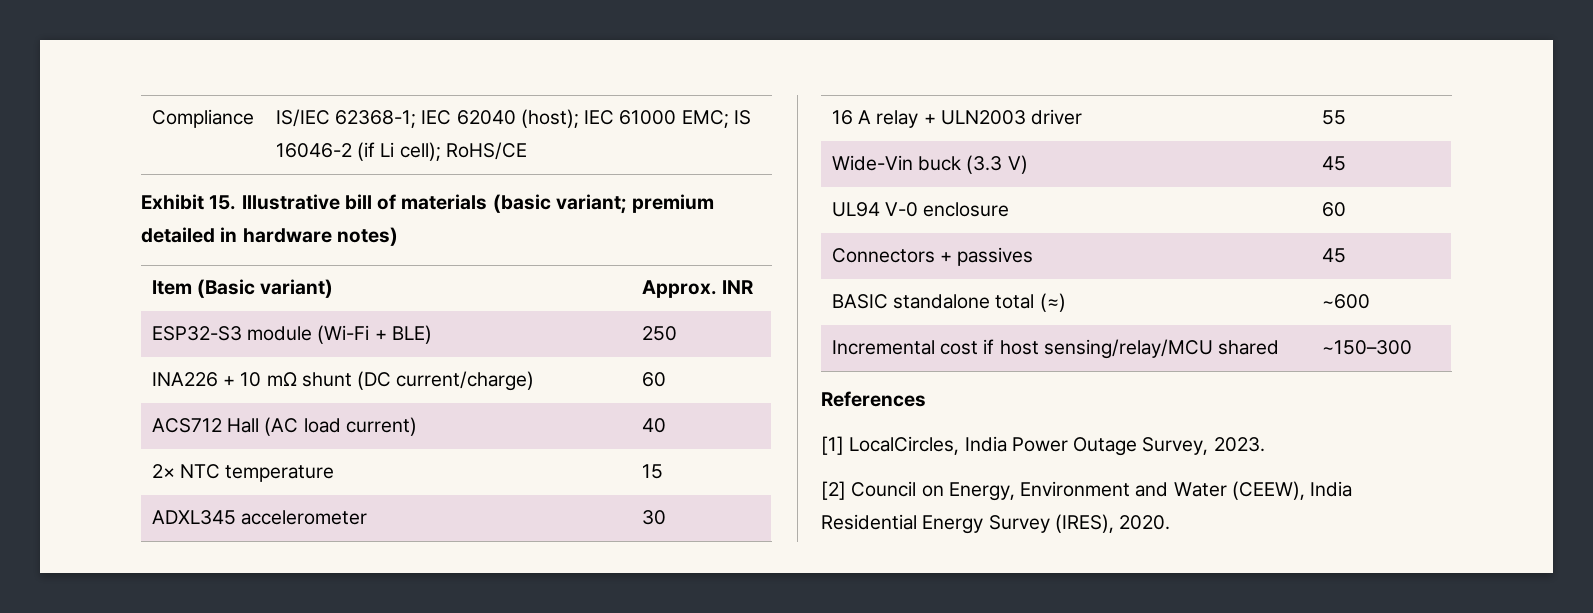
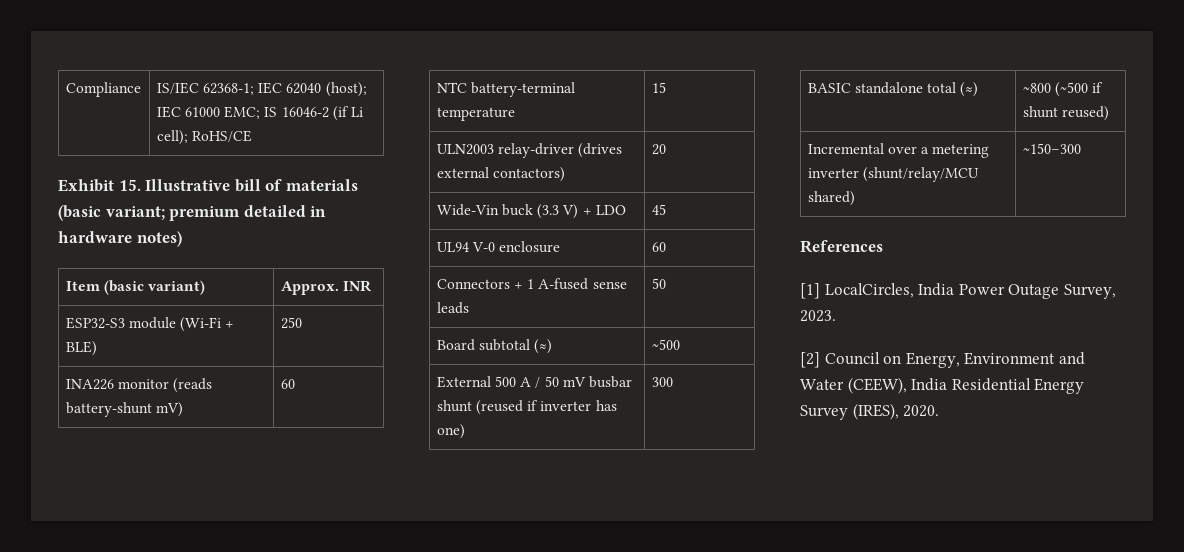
[197,279,256,298] (Basic -> [104,280,145,295] (basic
[223,371,535,391] [641,372,666,387] [151,417,417,436] [641,418,666,433] [151,464,335,482] [641,464,663,479] [151,510,368,525] [641,510,666,525] [831,109,1083,128] [1321,110,1346,125] + 10 mΩ shunt (DC current/charge) | 60 // ACS712 Hall (AC load current) | 40 // 2× NTC temperature | 15 // ADXL345 accelerometer | 30 // 16 A relay + ULN2003 driver | 55 -> [118,378,213,393] [65,402,184,417] [280,379,295,389] [436,82,576,97] [436,107,515,121] [651,82,666,93] [436,143,623,158] [436,167,566,182] [651,144,666,155] monitor (reads battery-shunt mV) | 60 // NTC battery-terminal temperature | 15 // ULN2003 relay-driver (drives external contactors) | 20
(1028, 164) none -> [582,205,626,215] + LDO
[957,247,1034,266] [1321,248,1346,263] [831,293,1066,312] [1321,294,1370,309] [831,339,1280,359] passives | 45 // BASIC standalone total (≈) | ~600 // Incremental cost if host sensing/relay/MCU shared -> [527,278,627,290] [436,302,469,314] [651,278,666,289] [436,339,553,354] [651,339,680,350] [436,376,633,388] [436,400,617,415] [436,424,465,439] [651,377,673,387] [807,82,979,97] [1022,82,1104,97] [1022,106,1110,121] [807,143,990,158] [807,167,980,182] [807,191,855,206] 1 A-fused sense leads | 50 // Board subtotal (≈) | ~500 // External 500 A / 50 mV busbar shunt (reused if inverter has one) | 300 // BASIC standalone total (≈) | ~800 (~500 if shunt reused) // Incremental over a metering inverter (shunt/relay/MCU shared)

